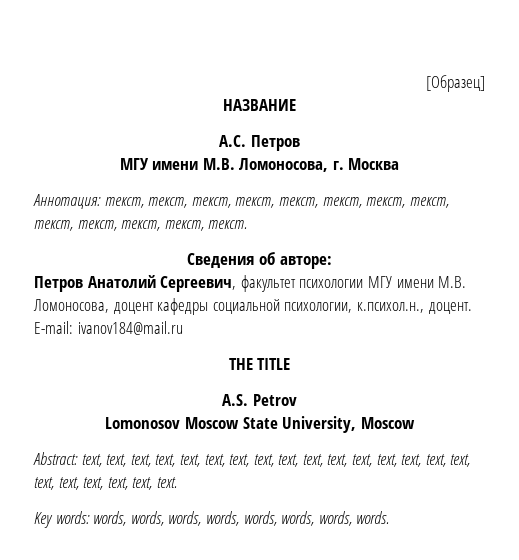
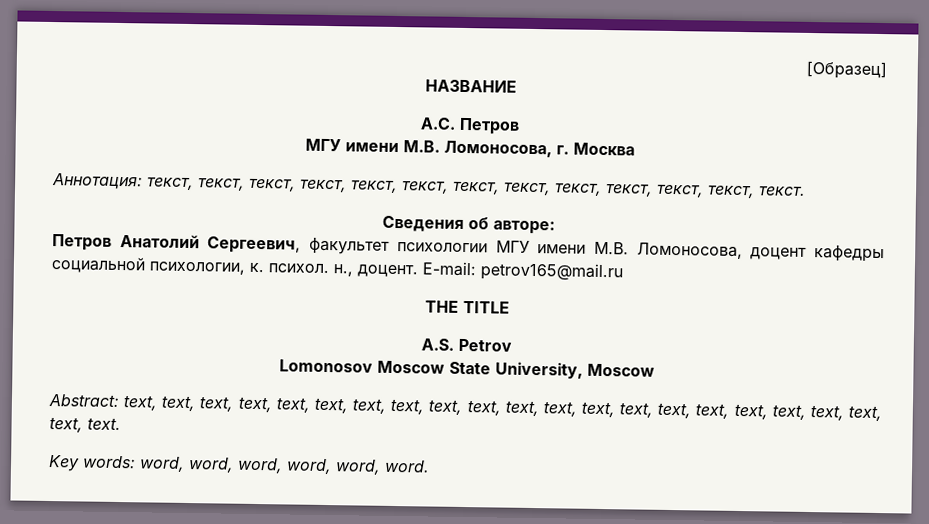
[356,302,424,313] к.психол.н., -> [249,262,353,277] к. психол. н.,
[77,321,183,335] ivanov184@mail.ru -> [480,262,623,282] petrov165@mail.ru
[93,511,390,526] words, words, words, words, words, words, words, words. -> [139,456,430,475] word, word, word, word, word, word.

